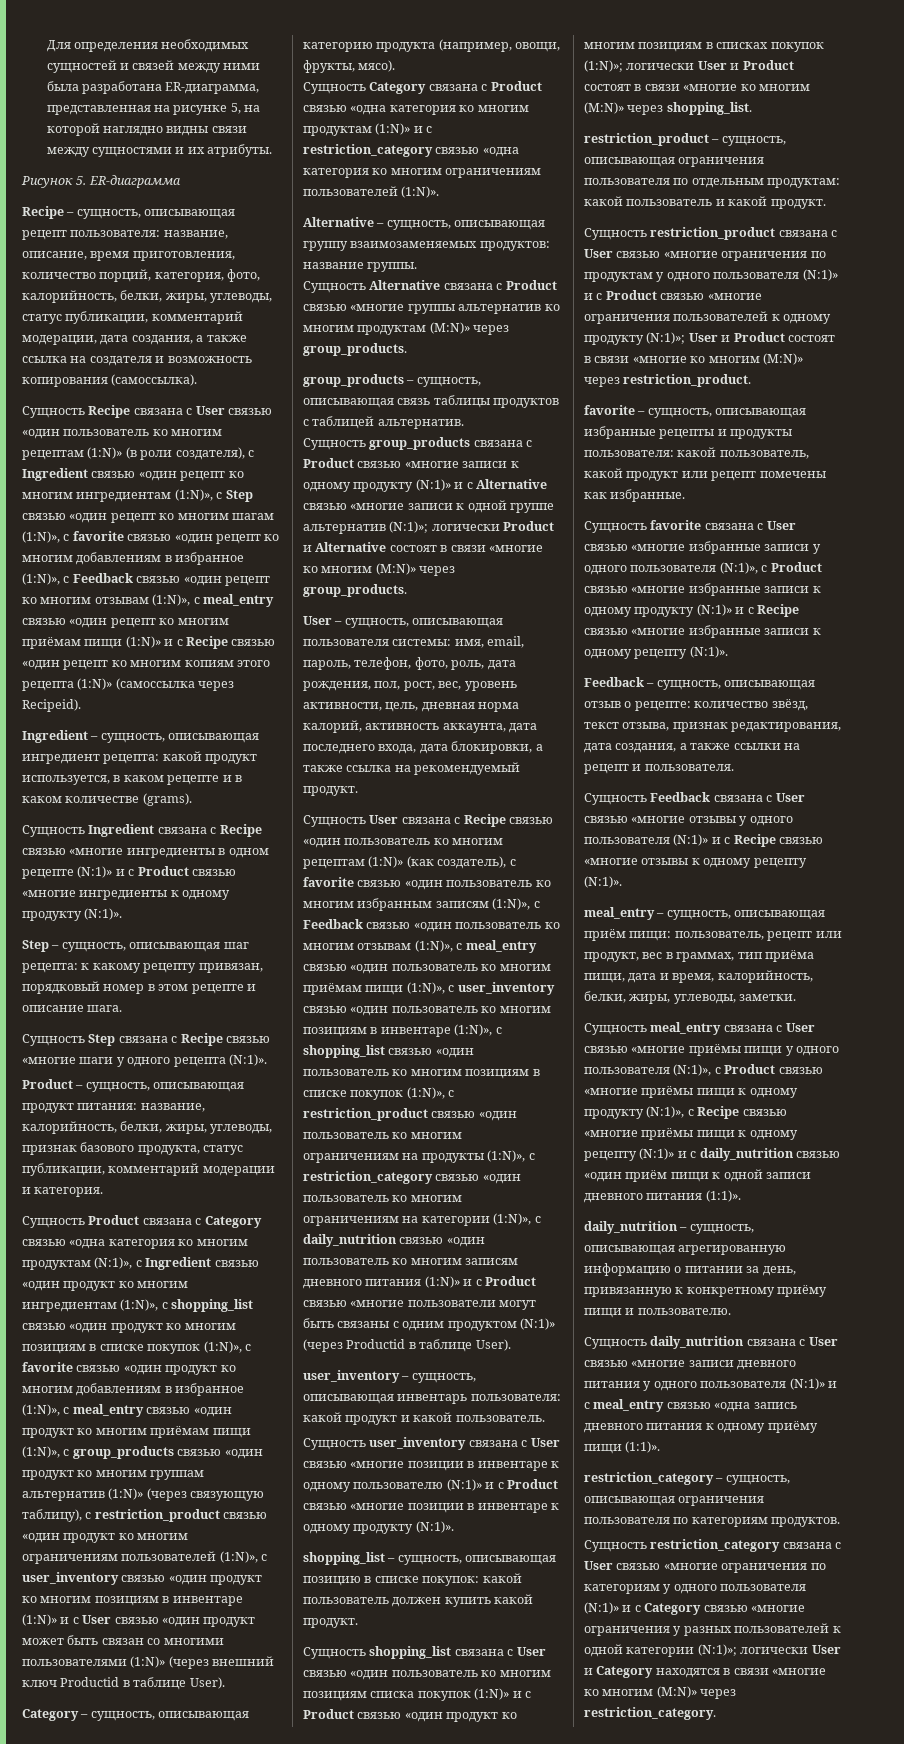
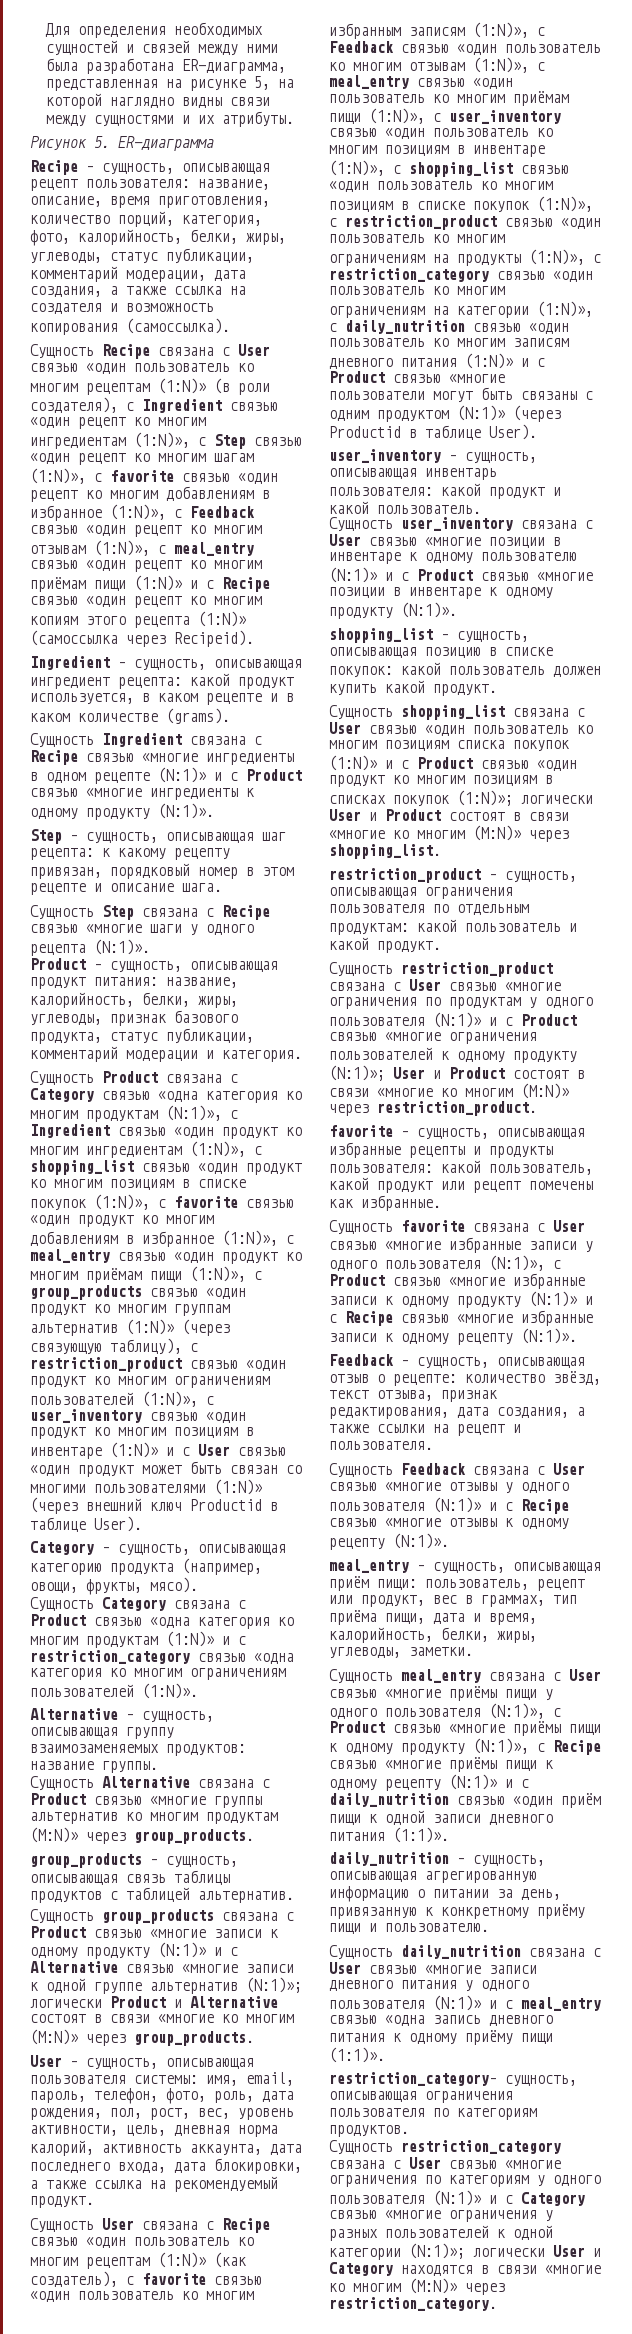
[584,1472,724,1485] restriction_category – -> [329,2072,497,2086] restriction_category–

